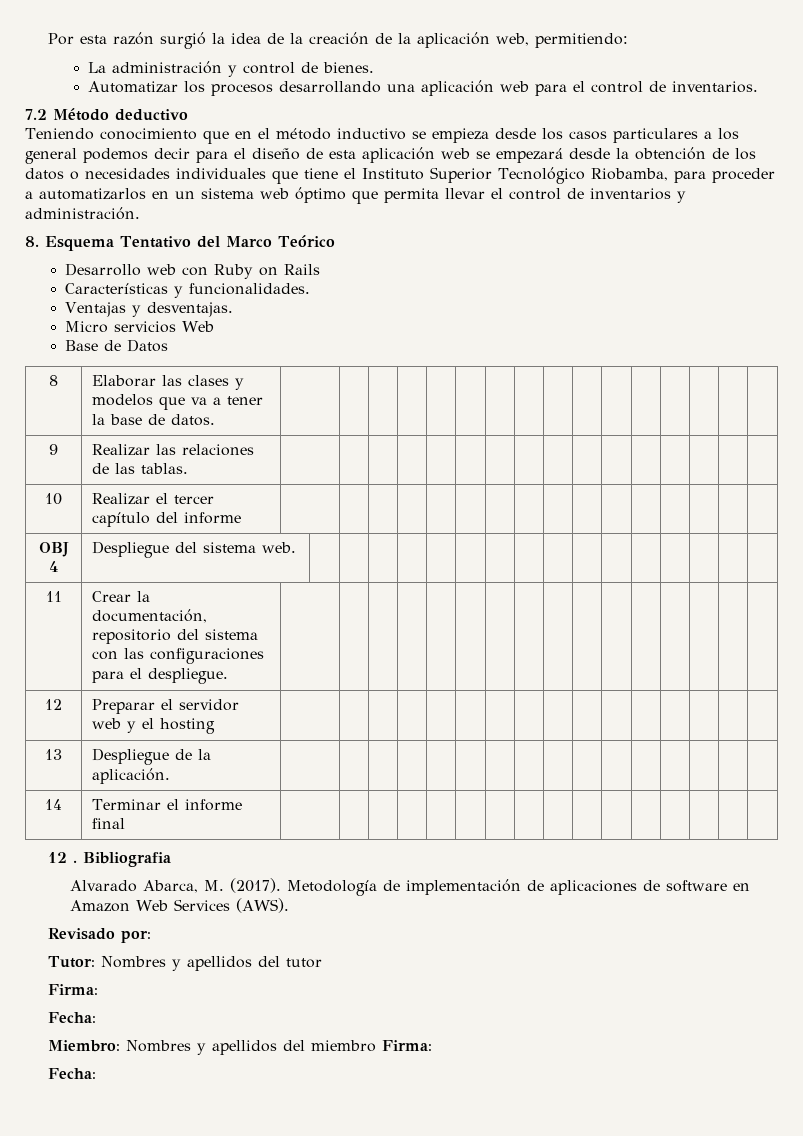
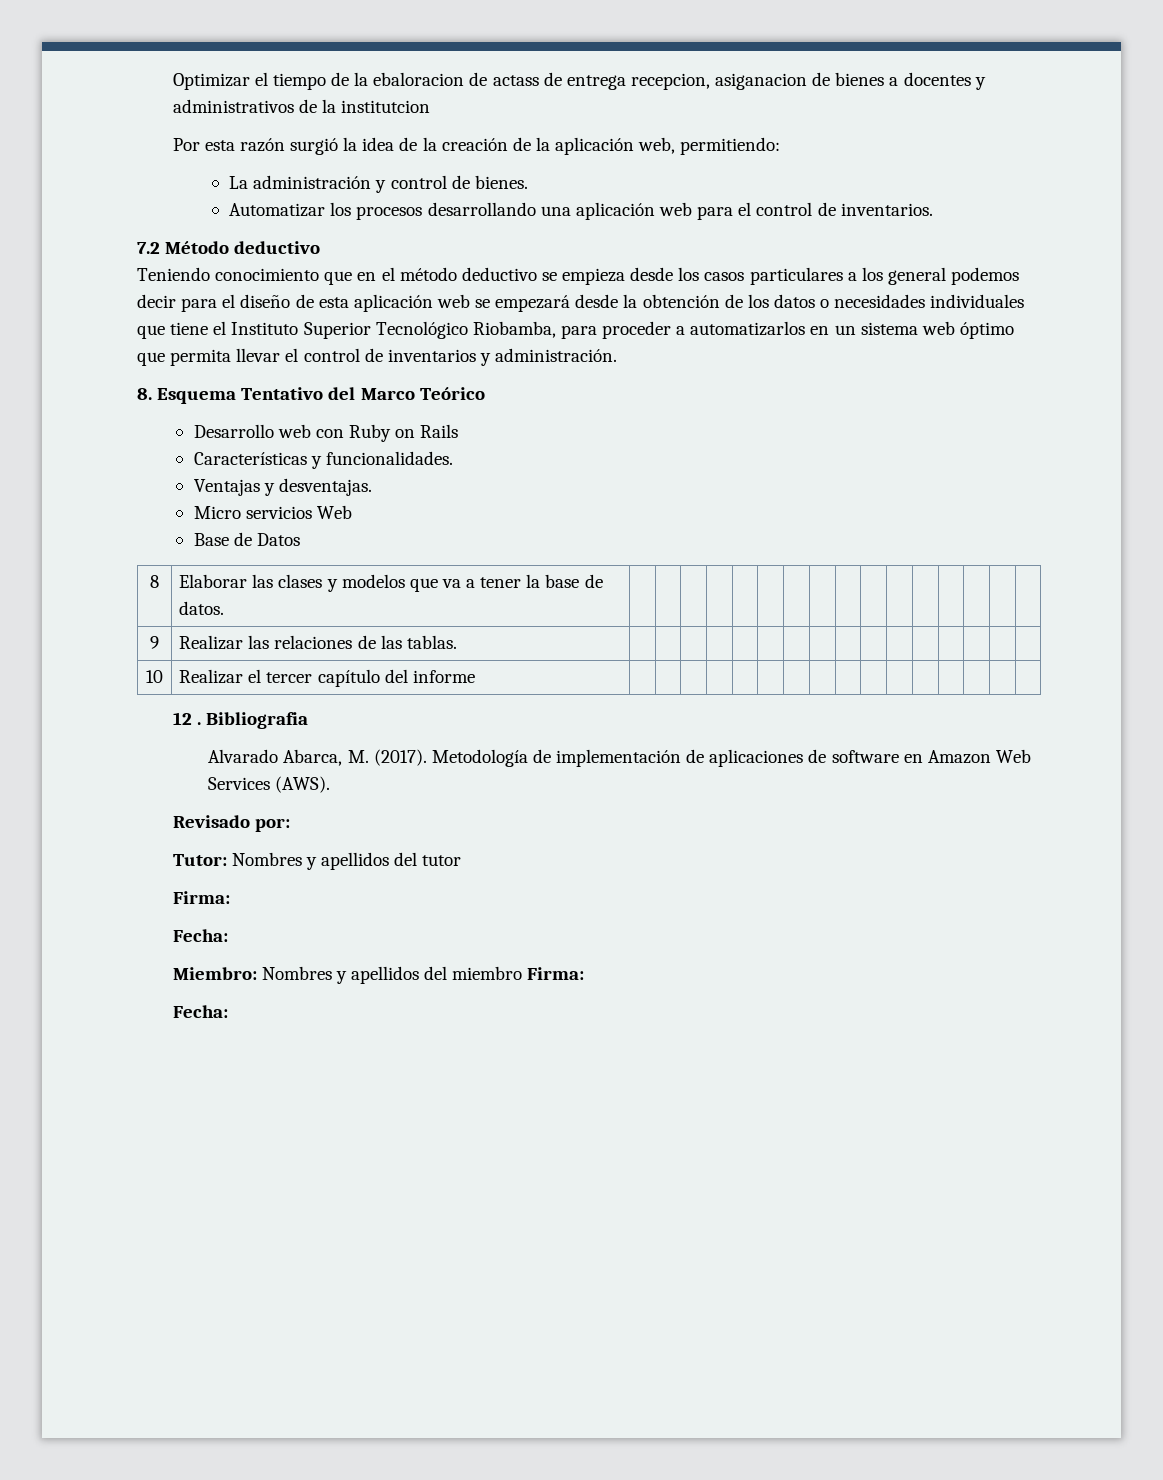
(47, 39) none -> [172,72,986,90] [172,99,431,113] Optimizar el tiempo de la ebaloracion de actass de entrega recepcion, asiganacion de bienes a docentes y administrativos de la institutcion //
[336,128,406,140] inductivo -> [461,267,537,281] deductivo
[38,542,69,557] [49,561,58,572] [91,541,296,558] [45,591,62,602] [91,591,150,602] [91,609,207,623] [91,629,258,644] [91,648,264,664] [91,668,228,684] [45,699,62,710] [91,699,239,714] [91,718,215,734] [45,749,62,760] [91,748,211,765] [91,768,170,784] [45,799,62,810] [91,799,242,811] [91,818,125,829] // OBJ 4 | Despliegue del sistema web. | | | | | | | | | | | | | | | | // 11 | Crear la documentación, repositorio del sistema con las configuraciones para el despliegue. | | | | | | | | | | | | | | | | // 12 | Preparar el servidor web y el hosting | | | | | | | | | | | | | | | | // 13 | Despliegue de la aplicación. | | | | | | | | | | | | | | | | // 14 | Terminar el informe final | | | | | | | | | | | | | | | | -> (475, 676) none

